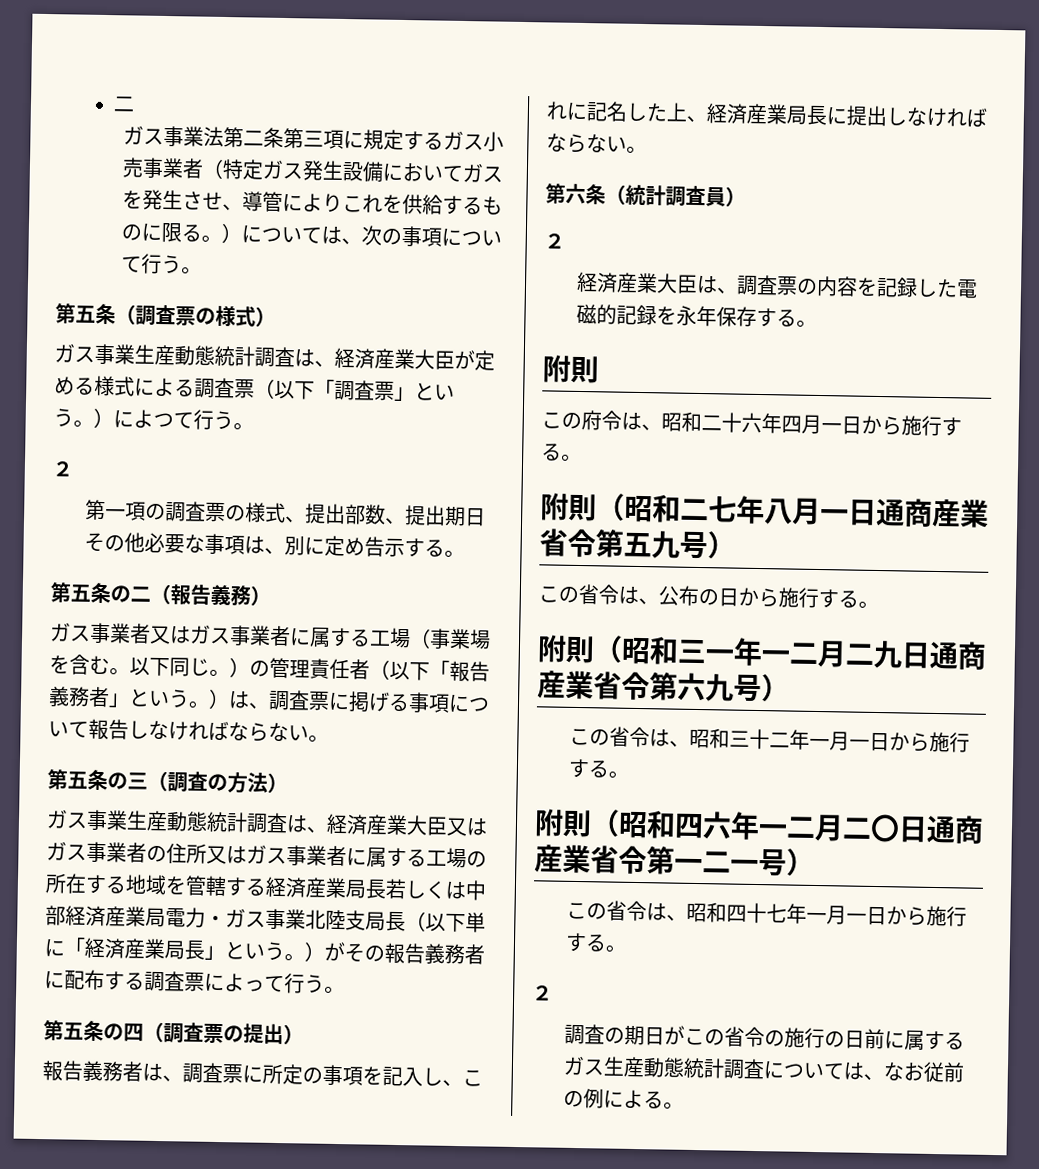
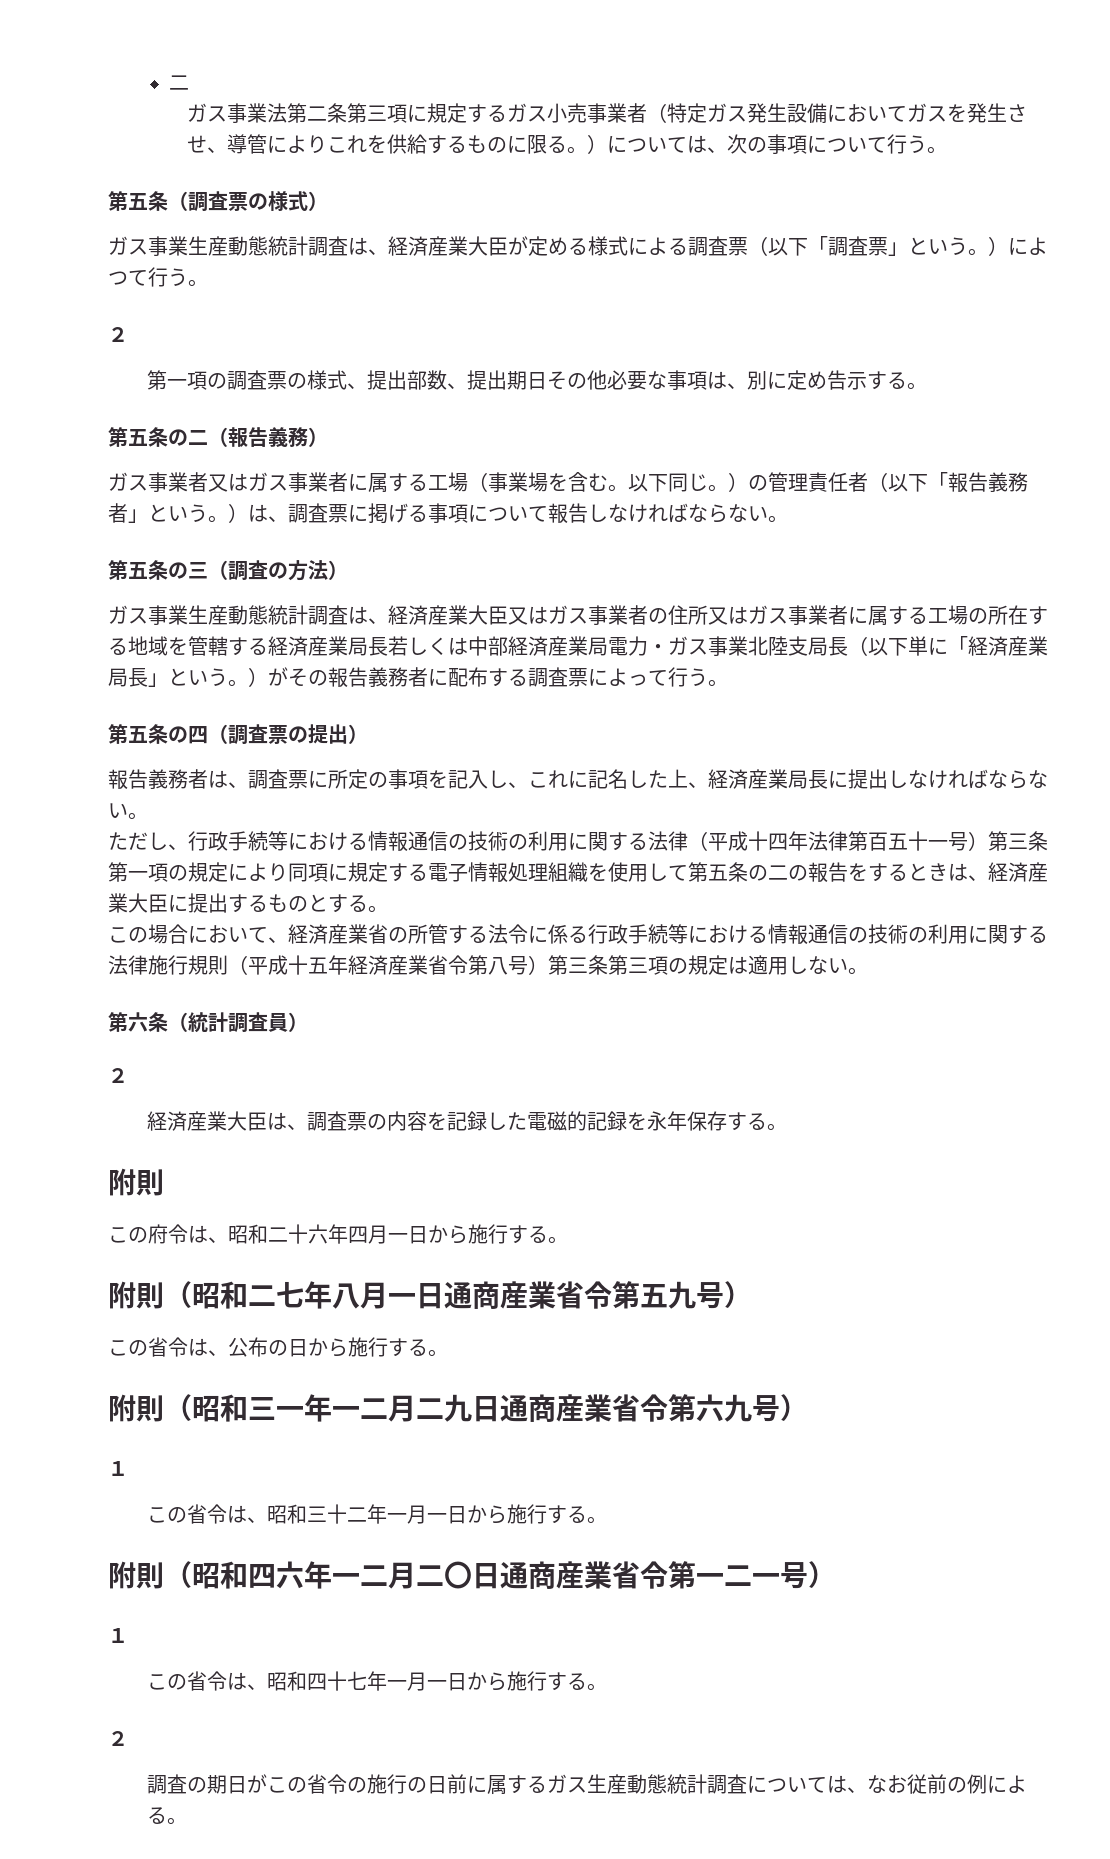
(647, 150) none -> [108,831,1048,852] [108,862,1048,883] [108,893,388,913] [108,924,1048,945] [108,955,868,975] // ただし、行政手続等における情報通信の技術の利用に関する法律（平成十四年法律第百五十一号）第三条第一項の規定により同項に規定する電子情報処理組織を使用して第五条の二の報告をするときは、経済産業大臣に提出するものとする。 // この場合において、経済産業省の所管する法令に係る行政手続等における情報通信の技術の利用に関する法律施行規則（平成十五年経済産業省令第八号）第三条第三項の規定は適用しない。
(790, 688) none -> [108,1461,128,1476] // １
(815, 862) none -> [108,1628,128,1643] // １

